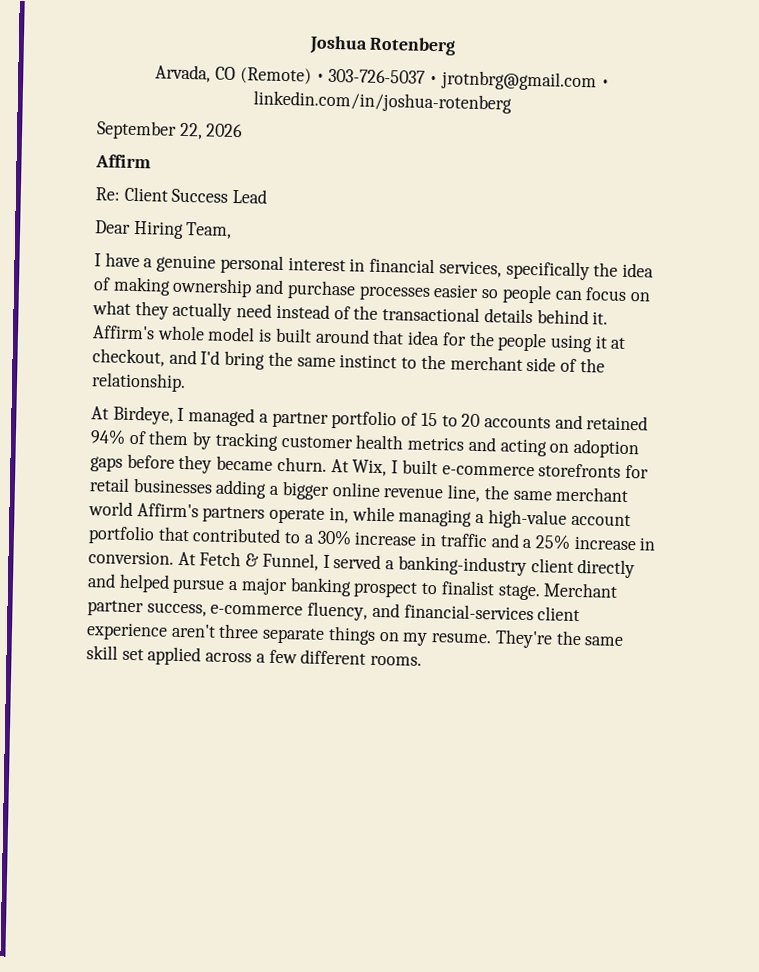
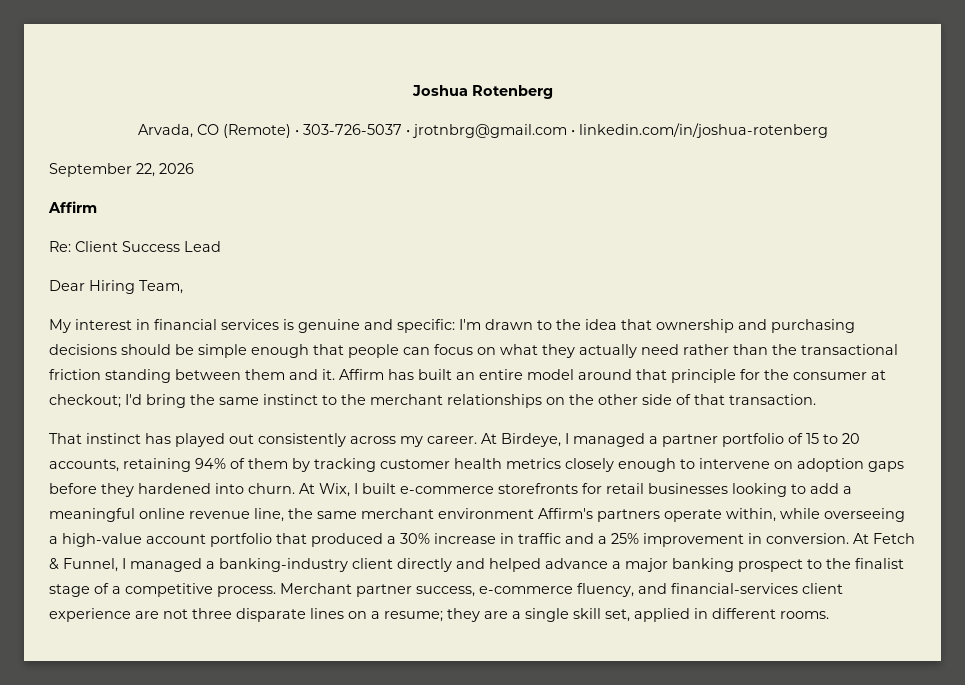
[94,252,654,281] [93,276,500,301] I have a genuine personal interest in financial services, specifically the idea of making ownership and purchase processes easier so -> [49,319,855,333] [49,344,344,358] My interest in financial services is genuine and specific: I'm drawn to the idea that ownership and purchasing decisions should be simple enough that
[275,303,609,325] [92,325,312,343] instead of the transactional details behind it. Affirm's whole model is built -> [683,344,898,355] [49,369,574,383] rather than the transactional friction standing between them and it. Affirm has built an entire model
[407,330,441,346] idea -> [671,369,736,383] principle
[497,332,627,353] [92,348,197,367] people using it at checkout, and -> [793,370,886,380] [49,394,121,408] consumer at checkout;
[526,356,605,373] [91,372,186,393] side of the relationship. // -> [447,394,816,408] [49,433,477,447] relationships on the other side of that transaction. // That instinct has played out consistently across my career.
[483,414,649,431] accounts and retained -> [49,458,191,472] accounts, retaining
[467,436,547,457] and acting -> [565,458,770,472] closely enough to intervene
[216,455,274,471] became -> [138,483,244,494] hardened into
[215,479,330,500] adding a bigger -> [732,483,852,497] [49,508,135,522] looking to add a meaningful
[88,501,133,517] world -> [438,508,534,519] environment
[328,506,473,527] in, while managing -> [726,508,905,522] within, while overseeing
[192,527,302,544] contributed to -> [311,533,383,547] produced
[573,535,637,551] increase -> [643,533,744,547] improvement
[333,554,382,570] served -> [130,558,202,572] managed
[172,578,226,594] pursue -> [545,558,608,569] advance
[440,580,541,601] finalist stage. -> [826,558,904,569] [49,583,276,597] the finalist stage of a competitive process.
[170,623,624,649] [86,645,298,666] aren't three separate things on my resume. They're the same skill set applied across a few -> [135,608,708,622] are not three disparate lines on a resume; they are a single skill set, applied in

